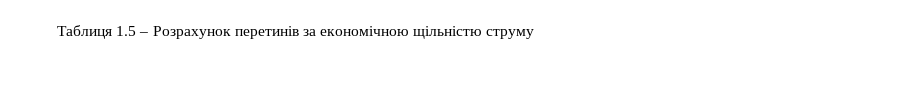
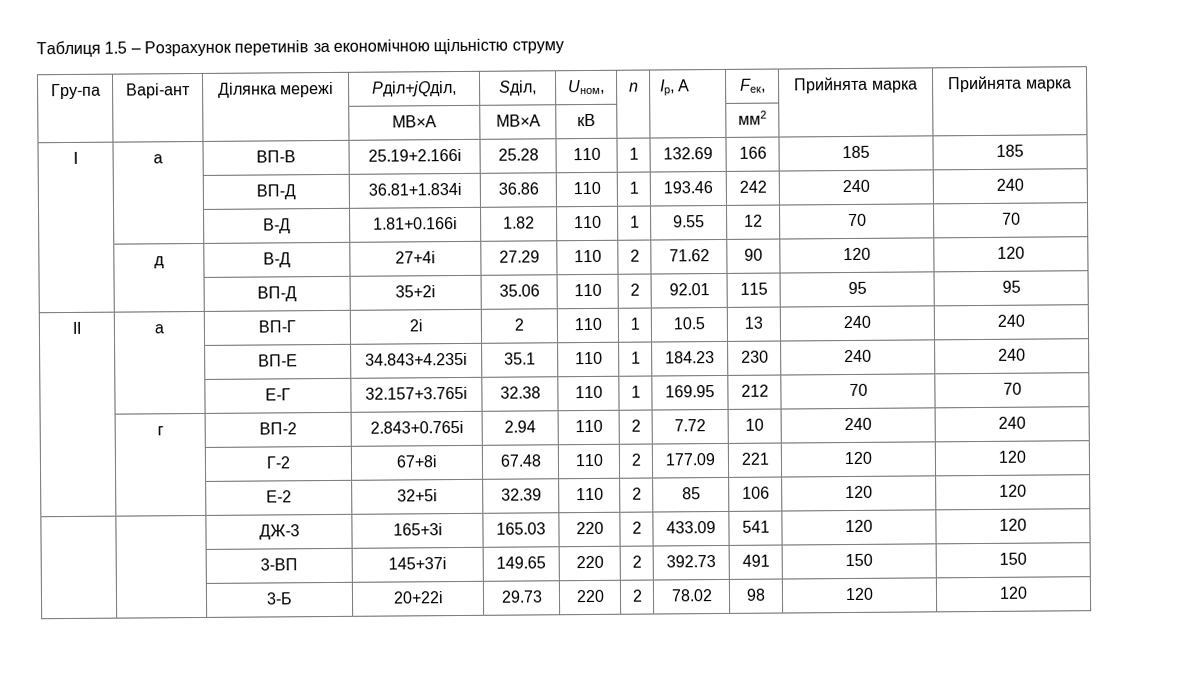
(535, 34) none -> [50,83,101,100] [126,83,191,99] [217,81,335,98] [372,81,457,97] [499,80,537,96] [568,79,605,95] [628,82,639,92] [659,79,691,96] [739,78,766,93] [794,76,918,94] [948,75,1072,93] [392,115,437,128] [495,114,541,127] [577,113,596,127] [738,110,767,125] [73,151,78,164] [153,154,163,164] [256,150,296,163] [367,148,462,162] [497,148,539,161] [572,147,601,161] [628,147,639,160] [663,147,713,160] [738,146,767,159] [842,145,870,159] [996,144,1024,157] [256,184,296,200] [367,182,462,196] [497,182,539,195] [572,181,601,195] [628,181,639,194] [663,181,713,194] [738,180,767,193] [842,179,870,193] [996,178,1024,191] [263,218,291,234] [373,217,458,230] [503,216,535,229] [573,215,602,229] [629,215,640,228] [673,215,705,228] [744,214,763,227] [847,213,867,227] [1001,212,1021,225] [154,256,165,269] [263,252,291,268] [395,251,436,264] [498,250,540,263] [573,249,602,263] [629,249,640,262] [668,249,710,262] [744,248,763,261] [843,247,871,261] [997,246,1025,259] [257,286,297,302] [395,285,436,298] [498,284,540,297] [573,283,602,297] [629,283,640,296] [668,283,710,296] [739,282,768,295] [847,281,867,295] [1001,280,1021,293] [72,321,81,334] [154,324,164,334] [258,320,296,333] [408,319,423,332] [514,318,524,331] [573,317,602,331] [629,317,640,330] [673,317,705,330] [744,316,763,329] [843,315,871,329] [997,314,1025,327] [258,354,298,367] [365,352,468,366] [504,352,536,365] [574,351,603,365] [630,351,641,364] [665,351,715,364] [740,350,769,363] [844,349,872,363] [998,348,1026,361] [265,388,291,401] [365,386,468,400] [499,386,541,399] [574,385,603,399] [630,385,641,398] [665,385,715,398] [740,384,769,397] [848,383,868,397] [1002,382,1022,395] [156,426,164,436] [259,422,297,435] [369,420,464,434] [504,420,536,433] [574,419,603,433] [630,419,641,432] [674,419,706,432] [745,418,764,431] [844,417,872,431] [998,416,1026,429] [266,456,290,469] [396,455,437,468] [499,454,541,467] [574,453,603,467] [630,453,641,466] [665,453,715,466] [740,452,769,465] [844,451,872,465] [998,450,1026,463] [266,490,292,503] [397,489,438,502] [500,488,542,501] [575,487,604,501] [631,487,642,500] [681,487,701,500] [741,486,770,499] [845,485,873,499] [999,484,1027,497] [258,524,300,540] [392,523,443,536] [496,522,546,535] [575,521,604,535] [631,521,642,534] [666,521,716,534] [741,520,770,533] [845,519,873,533] [999,518,1027,531] [260,558,298,571] [388,557,447,570] [496,556,546,569] [575,555,604,569] [631,555,642,568] [666,555,716,568] [741,554,770,567] [845,553,873,567] [999,552,1027,565] [266,592,293,605] [392,591,444,604] [500,590,543,603] [575,589,605,603] [631,589,643,602] [670,589,713,602] [746,588,766,601] [845,587,874,601] [999,586,1028,599] // Гру-па | Варі-ант | Ділянка мережі | Pділ+jQділ, | Sділ, | Uном, | n | Iр, А | Fек, | Прийнята марка | Прийнята марка // | | | МВ×А | МВ×А | кВ | | | мм2 | | // I | а | ВП-В | 25.19+2.166i | 25.28 | 110 | 1 | 132.69 | 166 | 185 | 185 // | | ВП-Д | 36.81+1.834i | 36.86 | 110 | 1 | 193.46 | 242 | 240 | 240 // | | В-Д | 1.81+0.166i | 1.82 | 110 | 1 | 9.55 | 12 | 70 | 70 // | д | В-Д | 27+4i | 27.29 | 110 | 2 | 71.62 | 90 | 120 | 120 // | | ВП-Д | 35+2i | 35.06 | 110 | 2 | 92.01 | 115 | 95 | 95 // II | а | ВП-Г | 2i | 2 | 110 | 1 | 10.5 | 13 | 240 | 240 // | | ВП-Е | 34.843+4.235i | 35.1 | 110 | 1 | 184.23 | 230 | 240 | 240 // | | Е-Г | 32.157+3.765i | 32.38 | 110 | 1 | 169.95 | 212 | 70 | 70 // | г | ВП-2 | 2.843+0.765i | 2.94 | 110 | 2 | 7.72 | 10 | 240 | 240 // | | Г-2 | 67+8i | 67.48 | 110 | 2 | 177.09 | 221 | 120 | 120 // | | Е-2 | 32+5i | 32.39 | 110 | 2 | 85 | 106 | 120 | 120 // | | ДЖ-3 | 165+3i | 165.03 | 220 | 2 | 433.09 | 541 | 120 | 120 // | | 3-ВП | 145+37i | 149.65 | 220 | 2 | 392.73 | 491 | 150 | 150 // | | 3-Б | 20+22i | 29.73 | 220 | 2 | 78.02 | 98 | 120 | 120

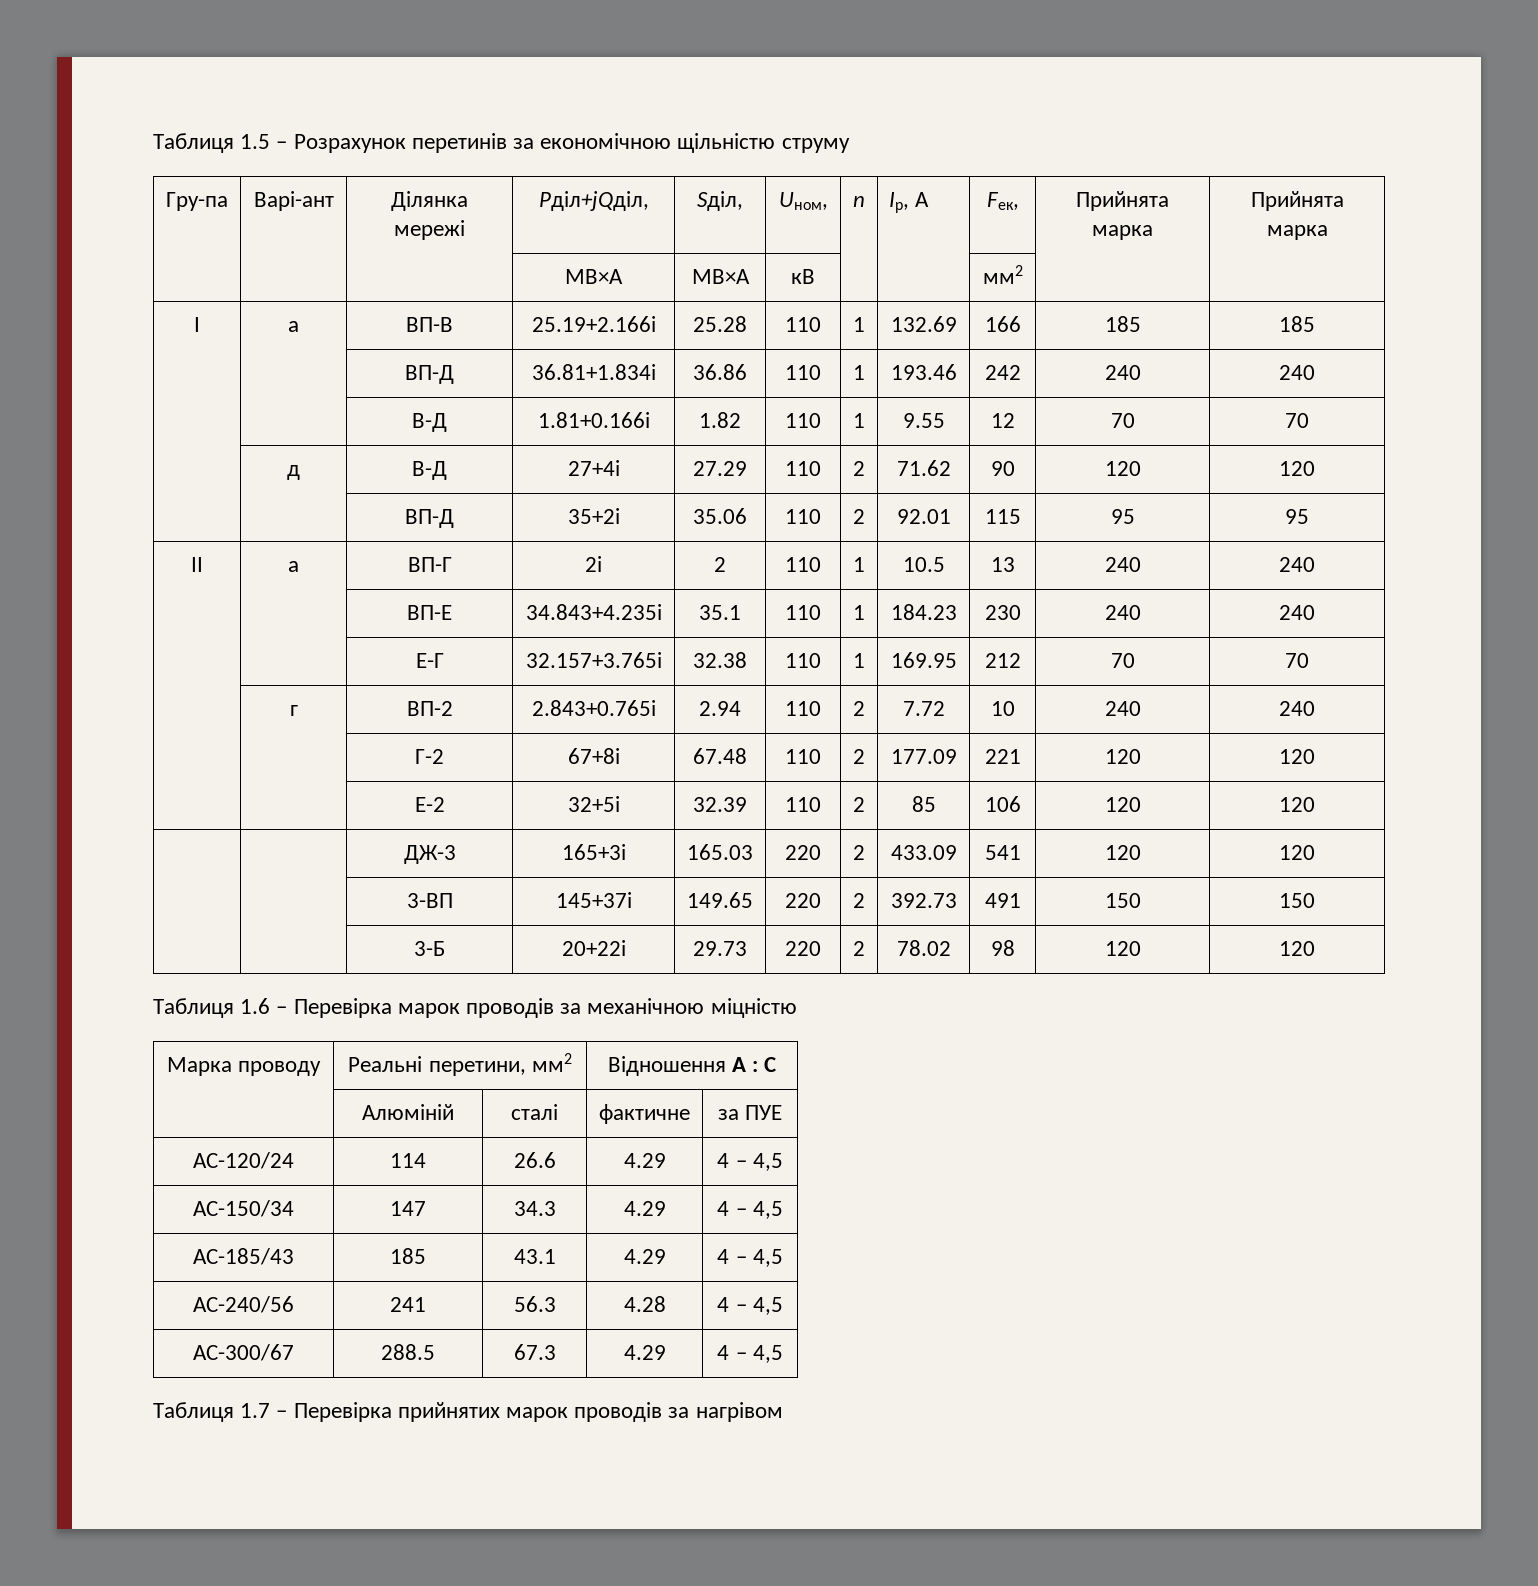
(1028, 592) none -> [153,998,797,1018] [166,1057,322,1076] [348,1053,572,1076] [607,1056,777,1076] [362,1104,454,1120] [511,1104,558,1120] [599,1104,690,1124] [717,1105,783,1120] [193,1152,294,1169] [390,1153,426,1168] [513,1152,556,1168] [623,1153,666,1168] [717,1153,783,1171] [193,1200,294,1217] [390,1201,426,1216] [513,1201,556,1216] [623,1201,666,1216] [717,1201,783,1219] [193,1248,294,1265] [390,1248,426,1264] [513,1249,556,1264] [623,1249,666,1264] [717,1249,783,1267] [193,1296,294,1313] [390,1297,426,1312] [513,1296,556,1312] [623,1296,666,1312] [717,1297,783,1315] [193,1344,294,1361] [381,1344,435,1360] [513,1344,556,1360] [623,1345,666,1360] [717,1345,783,1363] [153,1402,783,1422] // Таблиця 1.6 – Перевірка марок проводів за механічною міцністю // Марка проводу | Реальні перетини, мм2 | Відношення А : C // | Алюміній | сталі | фактичне | за ПУЕ // АС-120/24 | 114 | 26.6 | 4.29 | 4 – 4,5 // АС-150/34 | 147 | 34.3 | 4.29 | 4 – 4,5 // АС-185/43 | 185 | 43.1 | 4.29 | 4 – 4,5 // АС-240/56 | 241 | 56.3 | 4.28 | 4 – 4,5 // АС-300/67 | 288.5 | 67.3 | 4.29 | 4 – 4,5 // Таблиця 1.7 – Перевірка прийнятих марок проводів за нагрівом

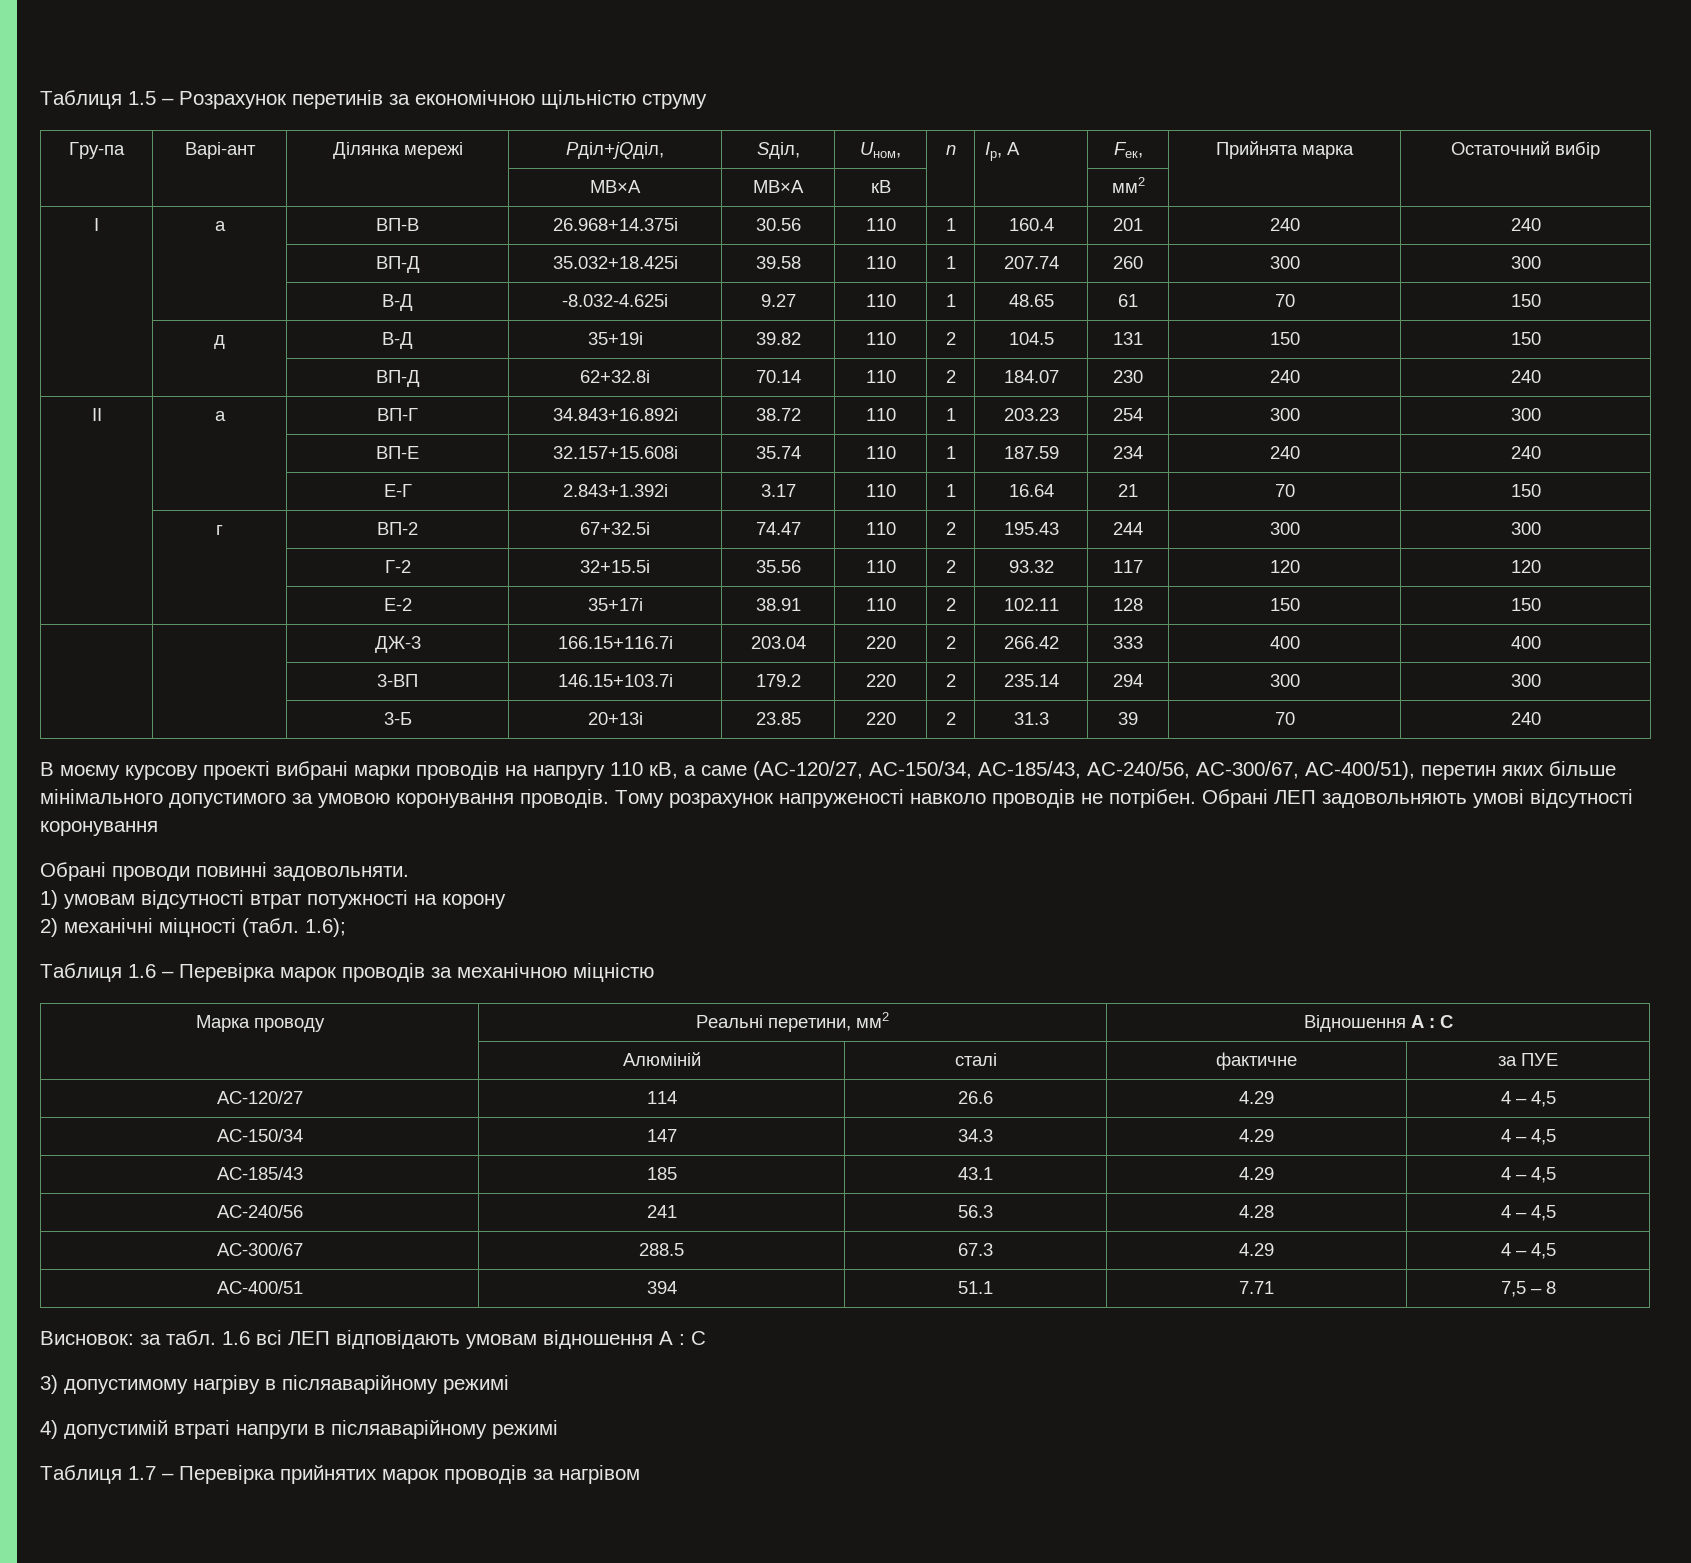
[1250,191,1344,211] [1266,225,1328,240] Прийнята марка -> [1451,141,1600,159] Остаточний вибір
[531,316,656,332] [693,316,747,332] [785,317,821,332] [853,317,865,332] [890,316,957,332] [984,316,1021,332] [1104,316,1141,332] [1279,316,1315,332] [405,365,454,384] [531,364,656,380] [693,364,747,380] [785,365,821,380] [853,365,865,380] [890,364,957,380] [984,365,1021,380] [1104,365,1141,380] [1279,365,1315,380] [412,413,447,432] [537,412,650,428] [699,412,741,428] [785,413,821,428] [853,413,865,428] [902,413,945,428] [990,413,1015,428] [1110,413,1135,428] [1285,413,1309,428] 25.19+2.166i | 25.28 | 110 | 1 | 132.69 | 166 | 185 | 185 // | | ВП-Д | 36.81+1.834i | 36.86 | 110 | 1 | 193.46 | 242 | 240 | 240 // | | В-Д | 1.81+0.166i | 1.82 | 110 | 1 | 9.55 | 12 | 70 | 70 -> [552,218,678,231] [755,218,801,231] [865,218,896,231] [945,218,956,231] [1008,218,1054,231] [1113,218,1143,231] [1269,218,1300,231] [1510,218,1541,231] [375,256,420,273] [552,256,678,269] [755,256,801,269] [865,256,896,269] [945,256,956,269] [1003,256,1059,269] [1113,256,1143,269] [1269,256,1300,269] [1510,256,1541,269] [382,294,413,311] [562,294,668,307] [760,294,796,307] [865,294,896,307] [945,294,956,307] [1008,294,1054,307] [1118,294,1138,307] [1274,294,1295,307] [1510,294,1541,307] 26.968+14.375i | 30.56 | 110 | 1 | 160.4 | 201 | 240 | 240 // | | ВП-Д | 35.032+18.425i | 39.58 | 110 | 1 | 207.74 | 260 | 300 | 300 // | | В-Д | -8.032-4.625i | 9.27 | 110 | 1 | 48.65 | 61 | 70 | 150
[567,460,620,476] [693,461,747,476] [785,461,821,476] [853,461,865,476] [896,460,951,476] [990,461,1015,476] [1104,461,1141,476] [1279,461,1315,476] [405,509,454,528] [567,508,620,524] [693,508,747,524] [785,509,821,524] [853,509,865,524] [896,509,951,524] [984,509,1021,524] [1110,509,1135,524] [1285,509,1309,524] 27+4i | 27.29 | 110 | 2 | 71.62 | 90 | 120 | 120 // | | ВП-Д | 35+2i | 35.06 | 110 | 2 | 92.01 | 115 | 95 | 95 -> [587,332,643,345] [755,332,801,345] [865,332,896,345] [945,332,956,345] [1008,332,1054,345] [1113,332,1143,345] [1269,332,1300,345] [1510,332,1541,345] [375,370,420,387] [579,370,650,383] [755,370,801,383] [865,370,896,383] [945,370,956,383] [1003,370,1059,383] [1113,370,1143,383] [1269,370,1300,383] [1510,370,1541,383] 35+19i | 39.82 | 110 | 2 | 104.5 | 131 | 150 | 150 // | | ВП-Д | 62+32.8i | 70.14 | 110 | 2 | 184.07 | 230 | 240 | 240
[585,556,602,572] [714,557,726,572] [785,557,821,572] [853,557,865,572] [902,557,945,572] [990,557,1015,572] [1104,557,1141,572] [1279,557,1315,572] 2i | 2 | 110 | 1 | 10.5 | 13 | 240 | 240 -> [552,408,678,421] [755,408,801,421] [865,408,896,421] [945,408,956,421] [1003,408,1059,421] [1113,408,1143,421] [1269,408,1300,421] [1510,408,1541,421] 34.843+16.892i | 38.72 | 110 | 1 | 203.23 | 254 | 300 | 300
[525,604,662,620] [699,605,741,620] [785,605,821,620] [853,605,865,620] [890,604,957,620] [984,605,1021,620] 34.843+4.235i | 35.1 | 110 | 1 | 184.23 | 230 -> [552,446,678,459] [755,446,801,459] [865,446,896,459] [945,446,956,459] [1003,446,1059,459] [1113,446,1143,459] 32.157+15.608i | 35.74 | 110 | 1 | 187.59 | 234
[525,652,662,668] [693,652,747,668] [785,653,821,668] [853,653,865,668] [890,652,957,668] [984,653,1021,668] [1110,653,1135,668] [1285,653,1309,668] 32.157+3.765i | 32.38 | 110 | 1 | 169.95 | 212 | 70 | 70 -> [562,484,668,497] [760,484,796,497] [865,484,896,497] [945,484,956,497] [1008,484,1054,497] [1118,484,1138,497] [1274,484,1295,497] [1510,484,1541,497] 2.843+1.392i | 3.17 | 110 | 1 | 16.64 | 21 | 70 | 150
[531,700,656,716] [699,701,741,716] [785,701,821,716] [853,701,865,716] [902,701,945,716] [990,701,1015,716] [1104,701,1141,716] [1279,701,1315,716] 2.843+0.765i | 2.94 | 110 | 2 | 7.72 | 10 | 240 | 240 -> [579,522,650,535] [755,522,801,535] [865,522,896,535] [945,522,956,535] [1003,522,1059,535] [1113,522,1143,535] [1269,522,1300,535] [1510,522,1541,535] 67+32.5i | 74.47 | 110 | 2 | 195.43 | 244 | 300 | 300
[567,748,620,764] [693,748,747,764] [785,749,821,764] [853,749,865,764] [890,749,957,764] [984,749,1021,764] 67+8i | 67.48 | 110 | 2 | 177.09 | 221 -> [579,560,650,573] [755,560,801,573] [865,560,896,573] [945,560,956,573] [1008,560,1054,573] [1113,560,1143,573] 32+15.5i | 35.56 | 110 | 2 | 93.32 | 117
[567,796,620,812] [693,797,747,812] [785,797,821,812] [853,797,865,812] [911,796,936,812] [984,796,1021,812] [1104,797,1141,812] [1279,797,1315,812] [403,845,456,864] [561,844,626,860] [687,844,753,860] [785,845,821,860] [853,845,865,860] [890,845,957,860] [984,845,1021,860] [1104,845,1141,860] [1279,845,1315,860] [406,893,453,908] [555,892,632,908] [687,892,753,908] [785,893,821,908] [853,893,865,908] [890,893,957,908] [984,893,1021,908] [1104,893,1141,908] [1279,893,1315,908] [414,941,445,956] [561,940,626,956] [693,941,747,956] [785,941,821,956] [853,941,865,956] [896,940,951,956] [990,940,1015,956] [1104,941,1141,956] [1279,941,1315,956] 32+5i | 32.39 | 110 | 2 | 85 | 106 | 120 | 120 // | | ДЖ-3 | 165+3i | 165.03 | 220 | 2 | 433.09 | 541 | 120 | 120 // | | 3-ВП | 145+37i | 149.65 | 220 | 2 | 392.73 | 491 | 150 | 150 // | | 3-Б | 20+22i | 29.73 | 220 | 2 | 78.02 | 98 | 120 | 120 -> [587,598,643,611] [755,598,801,611] [865,598,896,611] [945,598,956,611] [1003,598,1059,611] [1113,598,1143,611] [1269,598,1300,611] [1510,598,1541,611] [374,636,421,653] [557,636,673,649] [750,636,806,649] [865,636,896,649] [945,636,956,649] [1003,636,1059,649] [1113,636,1143,649] [1269,636,1300,649] [1510,636,1541,649] [377,674,418,687] [557,674,673,687] [755,674,801,687] [865,674,896,687] [945,674,956,687] [1003,674,1059,687] [1113,674,1143,687] [1269,674,1300,687] [1510,674,1541,687] [383,712,412,725] [587,712,643,725] [755,712,801,725] [865,712,896,725] [945,712,956,725] [1013,712,1049,725] [1118,712,1138,725] [1274,712,1295,725] [1510,712,1541,725] [40,761,1616,780] [40,789,1633,808] [40,821,158,836] [40,862,409,881] [40,890,506,909] [40,918,346,937] 35+17i | 38.91 | 110 | 2 | 102.11 | 128 | 150 | 150 // | | ДЖ-3 | 166.15+116.7i | 203.04 | 220 | 2 | 266.42 | 333 | 400 | 400 // | | 3-ВП | 146.15+103.7i | 179.2 | 220 | 2 | 235.14 | 294 | 300 | 300 // | | 3-Б | 20+13i | 23.85 | 220 | 2 | 31.3 | 39 | 70 | 240 // В моєму курсову проекті вибрані марки проводів на напругу 110 кВ, а саме (АС-120/27, АС-150/34, АС-185/43, АС-240/56, АС-300/67, АС-400/51), перетин яких більше мінімального допустимого за умовою коронування проводів. Тому розрахунок напруженості навколо проводів не потрібен. Обрані ЛЕП задовольняють умові відсутності коронування // Обрані проводи повинні задовольняти. // 1) умовам відсутності втрат потужності на корону // 2) механічні міцності (табл. 1.6);
[193,1152,294,1169] АС-120/24 -> [216,1091,303,1104] АС-120/27
(783, 1354) none -> [216,1281,303,1294] [646,1281,677,1294] [957,1281,993,1294] [1239,1281,1274,1294] [1500,1281,1556,1297] [40,1330,706,1349] [40,1375,509,1394] [40,1420,558,1439] // АС-400/51 | 394 | 51.1 | 7.71 | 7,5 – 8 // Висновок: за табл. 1.6 всі ЛЕП відповідають умовам відношення А : C // 3) допустимому нагріву в післяаварійному режимі // 4) допустимій втраті напруги в післяаварійному режимі

